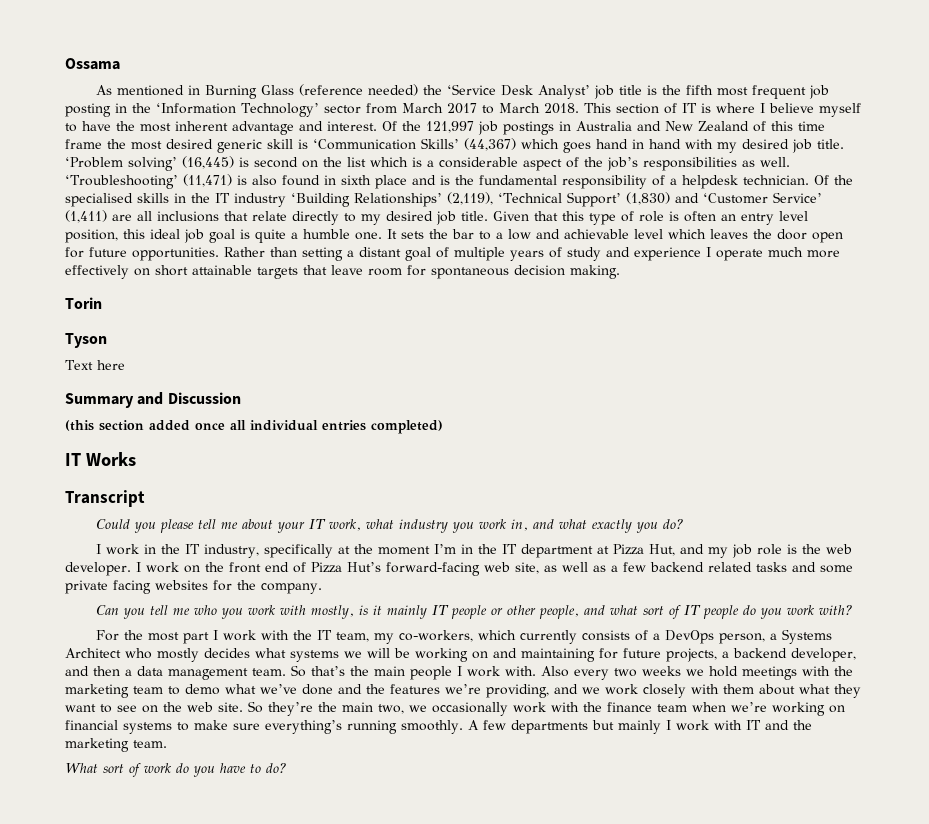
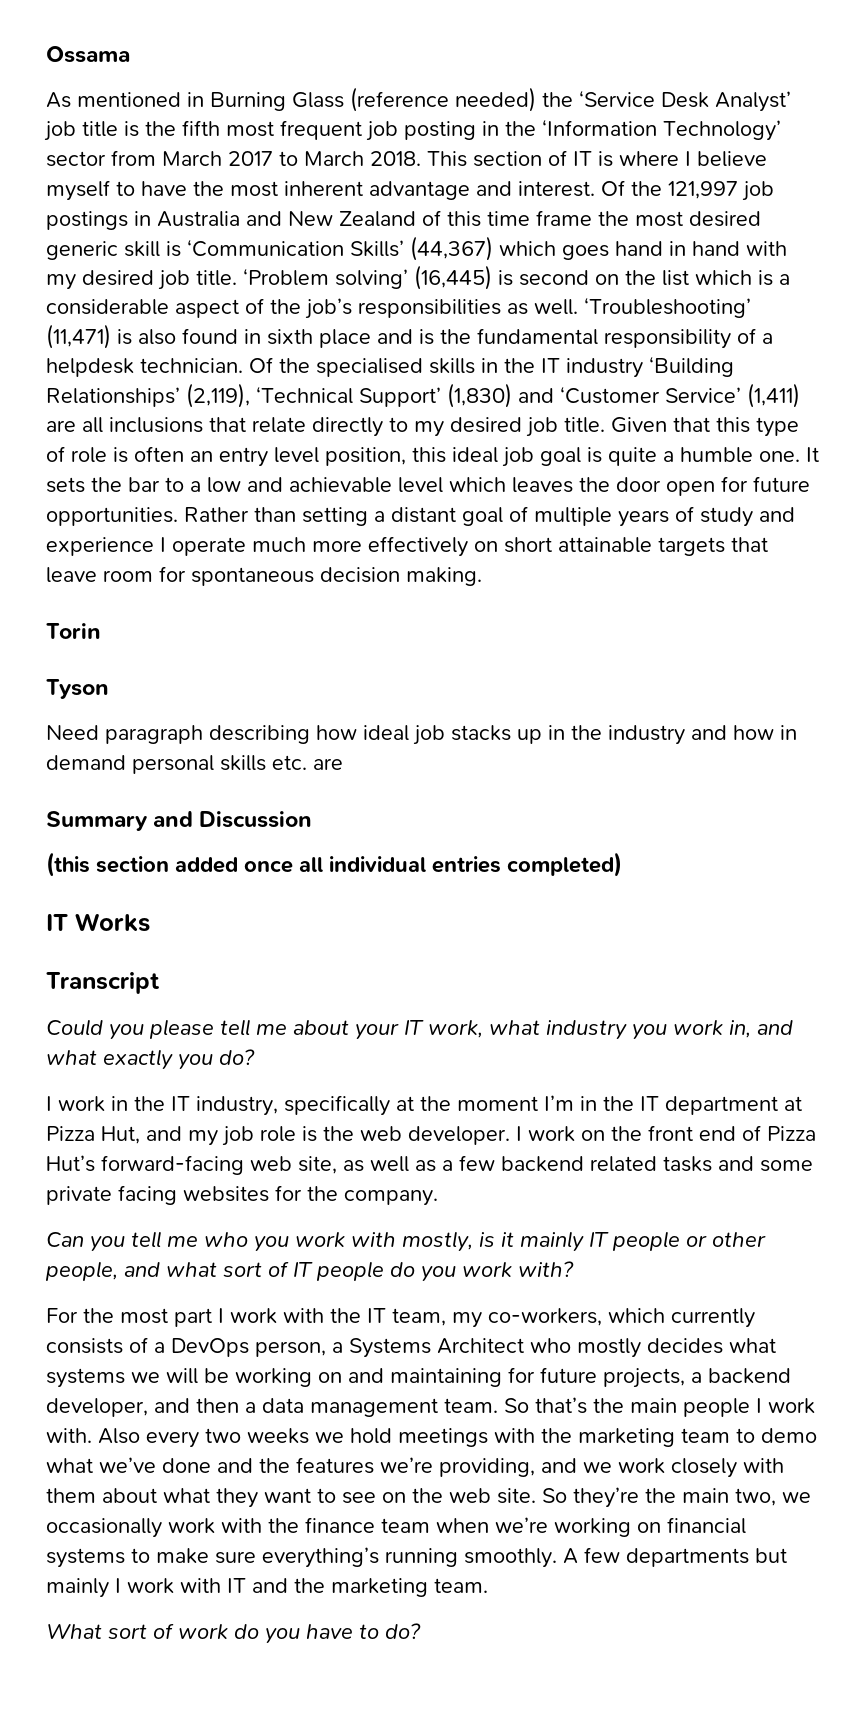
[65,360,125,370] Text here -> [46,725,797,745] [46,755,343,774] Need paragraph describing how ideal job stacks up in the industry and how in demand personal skills etc. are

